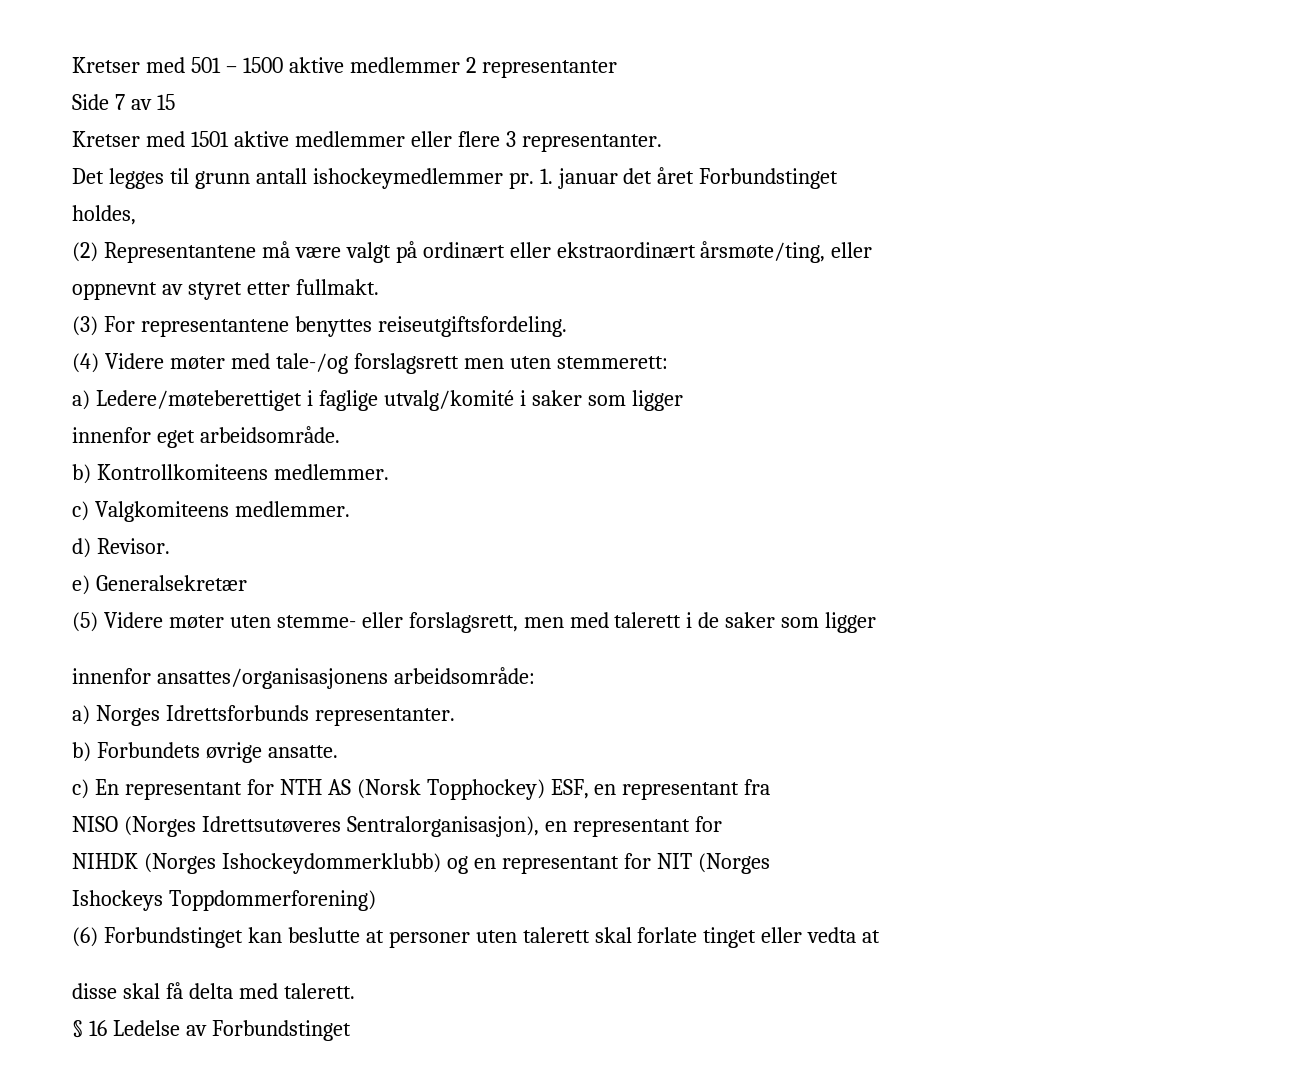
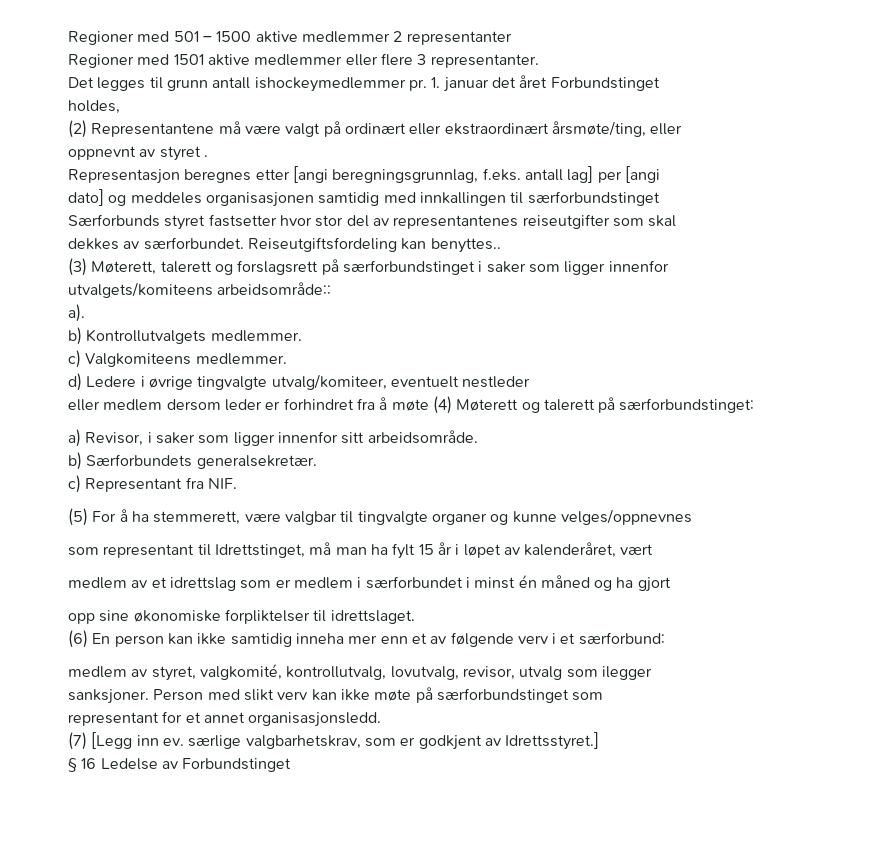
[72,57,140,73] Kretser -> [68,31,134,45] Regioner
[72,94,175,110] [72,131,140,147] Side 7 av 15 // Kretser -> [68,54,134,68] Regioner
[246,279,379,295] [72,316,567,337] [72,353,668,374] [72,390,683,411] [72,426,340,448] [72,464,268,484] etter fullmakt. // (3) For representantene benyttes reiseutgiftsfordeling. // (4) Videre møter med tale-/og forslagsrett men uten stemmerett: // a) Ledere/møteberettiget i faglige utvalg/komité i saker som ligger // innenfor eget arbeidsområde. // b) Kontrollkomiteens -> [203,155,208,157] [68,166,660,184] [68,189,660,207] [68,214,677,230] [68,237,501,253] [68,258,669,276] [68,282,332,298] [68,304,85,322] [68,327,207,345] . // Representasjon beregnes etter [angi beregningsgrunnlag, f.eks. antall lag] per [angi // dato] og meddeles organisasjonen samtidig med innkallingen til særforbundstinget // Særforbunds styret fastsetter hvor stor del av representantenes reiseutgifter som skal // dekkes av særforbundet. Reiseutgiftsfordeling kan benyttes.. // (3) Møterett, talerett og forslagsrett på særforbundstinget i saker som ligger innenfor // utvalgets/komiteens arbeidsområde:: // a). // b) Kontrollutvalgets
[96,538,170,554] [72,575,247,595] [72,612,877,633] [72,667,535,689] [72,705,455,726] [72,742,338,763] [72,779,771,800] [72,816,722,837] [72,853,770,874] [72,890,376,911] [72,927,881,948] [72,982,355,999] Revisor. // e) Generalsekretær // (5) Videre møter uten stemme- eller forslagsrett, men med talerett i de saker som ligger // innenfor ansattes/organisasjonens arbeidsområde: // a) Norges Idrettsforbunds representanter. // b) Forbundets øvrige ansatte. // c) En representant for NTH AS (Norsk Topphockey) ESF, en representant fra // NISO (Norges Idrettsutøveres Sentralorganisasjon), en representant for // NIHDK (Norges Ishockeydommerklubb) og en representant for NIT (Norges // Ishockeys Toppdommerforening) // (6) Forbundstinget kan beslutte at personer uten talerett skal forlate tinget eller vedta at // disse skal få delta med talerett. -> [86,374,531,390] [68,396,755,414] [68,429,478,447] [68,452,317,470] [68,475,237,493] [68,508,692,526] [68,542,654,559] [68,575,671,592] [68,609,415,624] [68,630,665,648] [68,664,652,681] [68,687,604,704] [68,711,382,727] [68,732,600,750] Ledere i øvrige tingvalgte utvalg/komiteer, eventuelt nestleder // eller medlem dersom leder er forhindret fra å møte (4) Møterett og talerett på særforbundstinget: // a) Revisor, i saker som ligger innenfor sitt arbeidsområde. // b) Særforbundets generalsekretær. // c) Representant fra NIF. // (5) For å ha stemmerett, være valgbar til tingvalgte organer og kunne velges/oppnevnes // som representant til Idrettstinget, må man ha fylt 15 år i løpet av kalenderåret, vært // medlem av et idrettslag som er medlem i særforbundet i minst én måned og ha gjort // opp sine økonomiske forpliktelser til idrettslaget. // (6) En person kan ikke samtidig inneha mer enn et av følgende verv i et særforbund: // medlem av styret, valgkomité, kontrollutvalg, lovutvalg, revisor, utvalg som ilegger // sanksjoner. Person med slikt verv kan ikke møte på særforbundstinget som // representant for et annet organisasjonsledd. // (7) [Legg inn ev. særlige valgbarhetskrav, som er godkjent av Idrettsstyret.]

